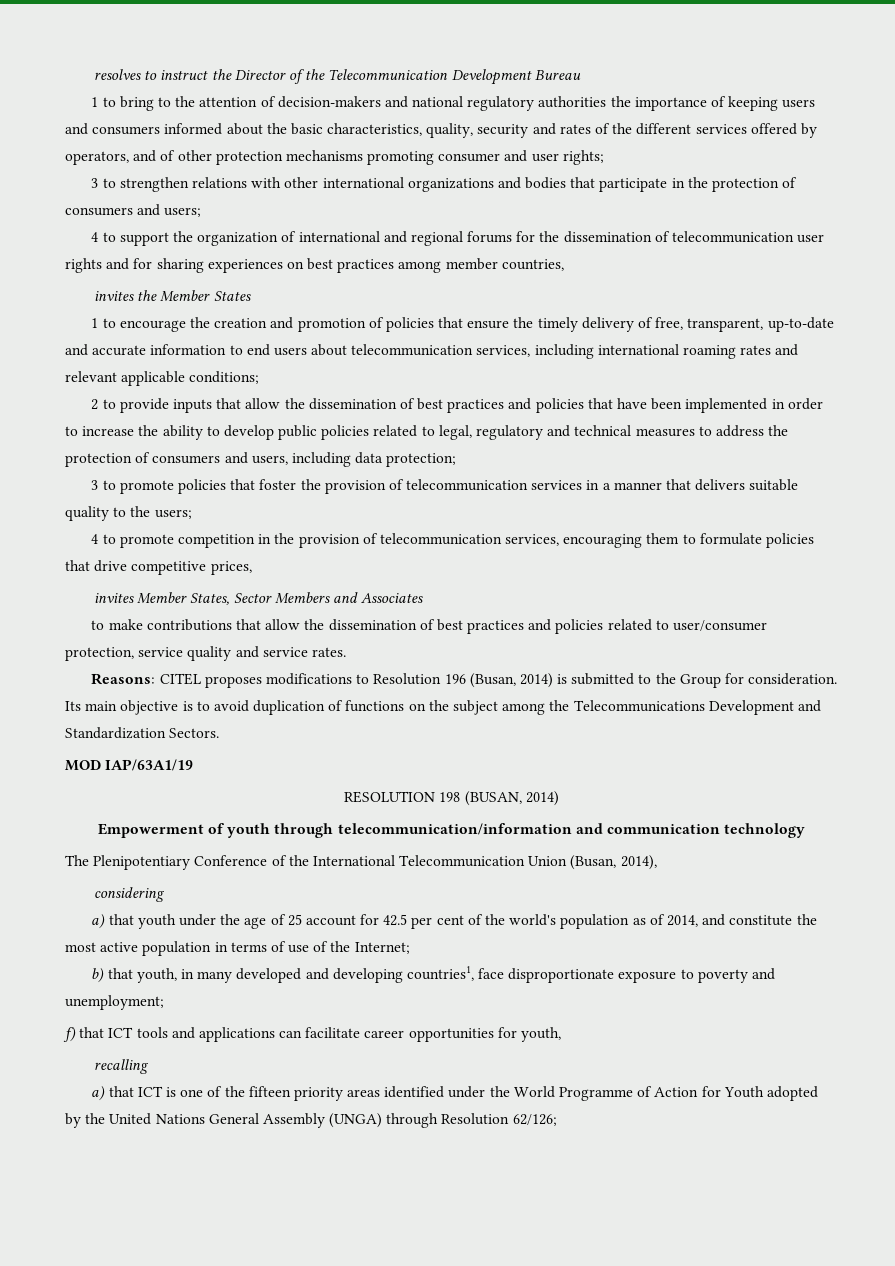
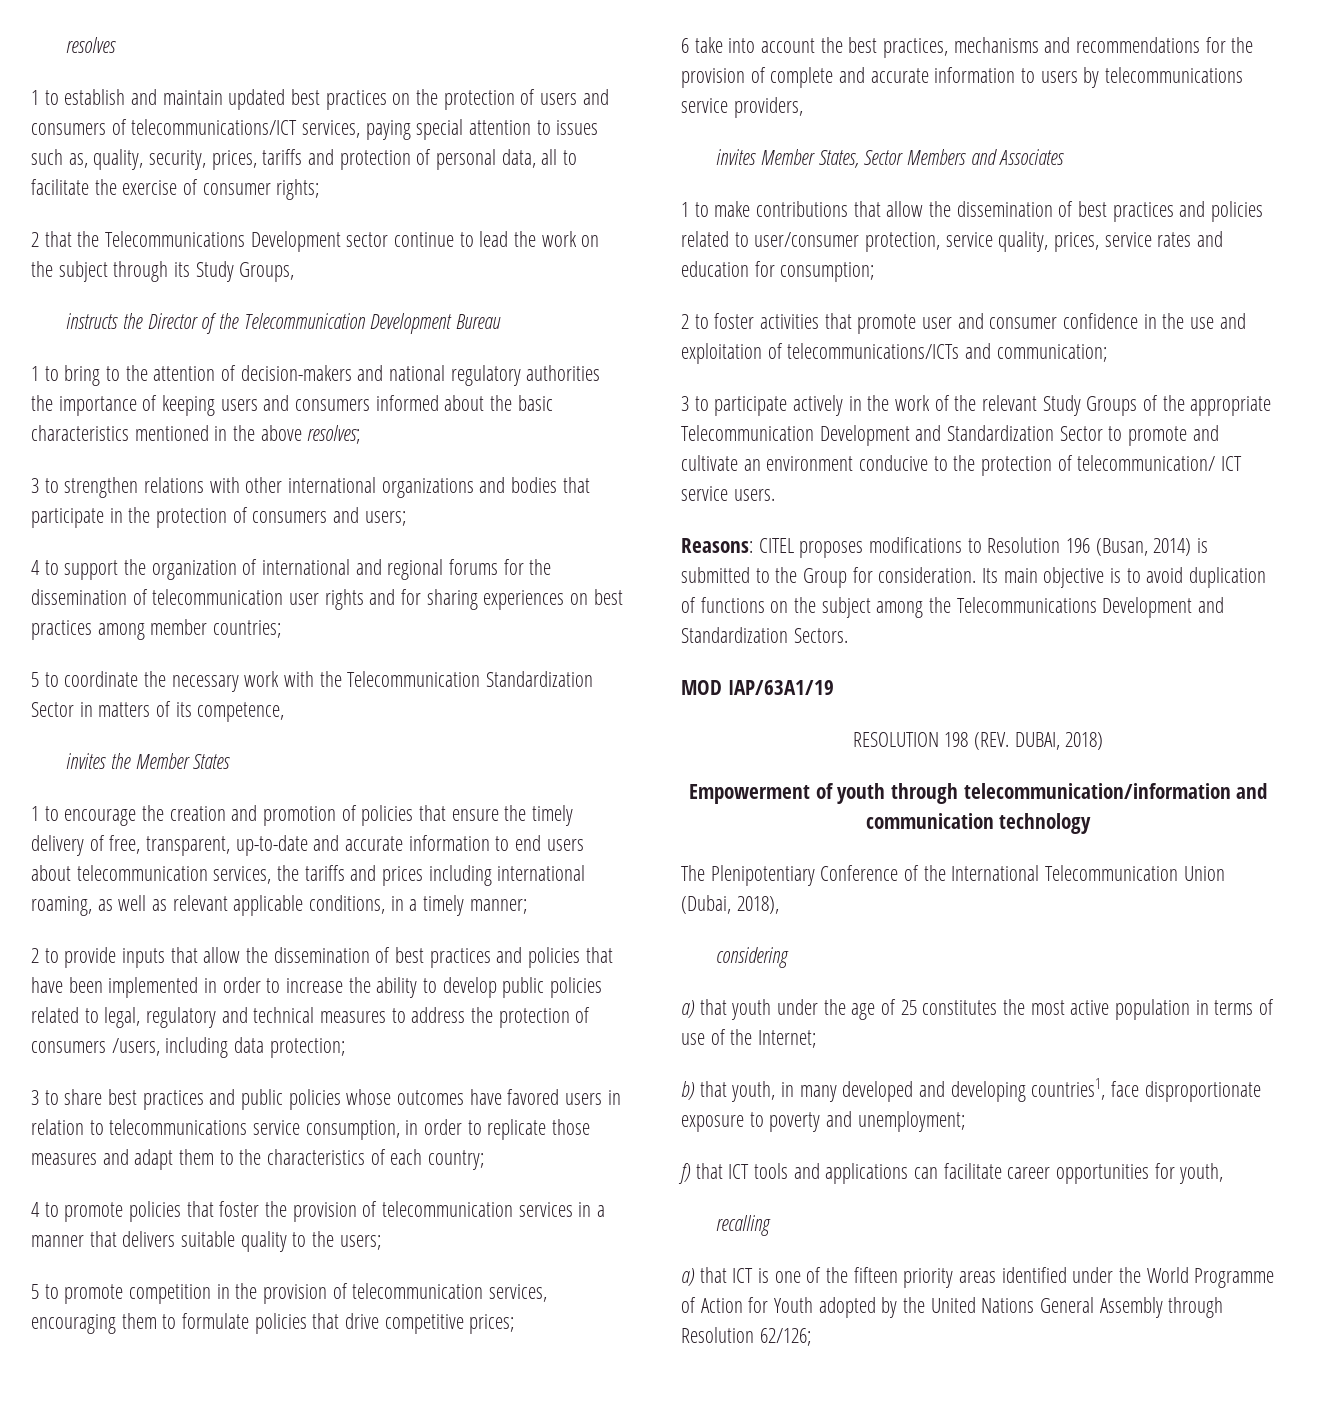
[144,70,209,80] to instruct -> [31,89,609,110] [31,119,599,140] [31,149,578,170] [31,179,320,200] [31,231,600,252] [31,261,295,282] [66,313,119,329] // 1 to establish and maintain updated best practices on the protection of users and consumers of telecommunications/ICT services, paying special attention to issues such as, quality, security, prices, tariffs and protection of personal data, all to facilitate the exercise of consumer rights; // 2 that the Telecommunications Development sector continue to lead the work on the subject through its Study Groups, // instructs
[327,123,817,138] [65,150,604,165] characteristics, quality, security and rates of the different services offered by operators, and of other protection mechanisms promoting consumer and user rights; -> [31,425,361,444] characteristics mentioned in the above resolves;
[501,259,564,271] countries, -> [213,620,282,638] [31,671,594,692] [31,701,285,722] countries; // 5 to coordinate the necessary work with the Telecommunication Standardization Sector in matters of its competence,
[534,344,799,359] [65,371,260,386] including international roaming rates and relevant applicable conditions; -> [277,865,586,886] [31,895,527,916] the tariffs and prices including international roaming, as well as relevant applicable conditions, in a timely manner;
[224,452,288,465] and users, -> [111,1038,160,1056] /users,
(116, 485) none -> [64,1089,621,1110] [31,1119,591,1140] [31,1149,485,1170] [31,1202,59,1217] share best practices and public policies whose outcomes have favored users in relation to telecommunications service consumption, in order to replicate those measures and adapt them to the characteristics of each country; // 4 to
[91,534,99,544] 4 -> [31,1284,39,1299] 5
[210,561,252,575] prices, -> [469,1314,515,1334] [681,37,1254,58] [681,67,1244,88] [681,97,803,118] prices; // 6 take into account the best practices, mechanisms and recommendations for the provision of complete and accurate information to users by telecommunications service providers,
(424, 598) none -> [681,202,689,217] 1
[187,646,346,661] quality and service rates. -> [998,231,1224,252] [681,261,875,282] [681,313,1246,334] [681,343,1107,364] [681,395,1272,416] [681,425,1219,446] [681,455,1243,476] [681,486,775,501] quality, prices, service rates and education for consumption; // 2 to foster activities that promote user and consumer confidence in the use and exploitation of telecommunications/ICTs and communication; // 3 to participate actively in the work of the relevant Study Groups of the appropriate Telecommunication Development and Standardization Sector to promote and cultivate an environment conducive to the protection of telecommunication/ ICT service users.
[464,791,559,806] (BUSAN, 2014) -> [974,732,1104,750] (REV. DUBAI, 2018)
[570,855,657,870] (Busan, 2014), -> [681,895,779,914] (Dubai, 2018),
[305,914,793,929] account for 42.5 per cent of the world's population as of 2014, and constitute -> [922,1000,998,1015] constitutes
[329,1113,383,1128] (UNGA) -> (1163, 1307) none

